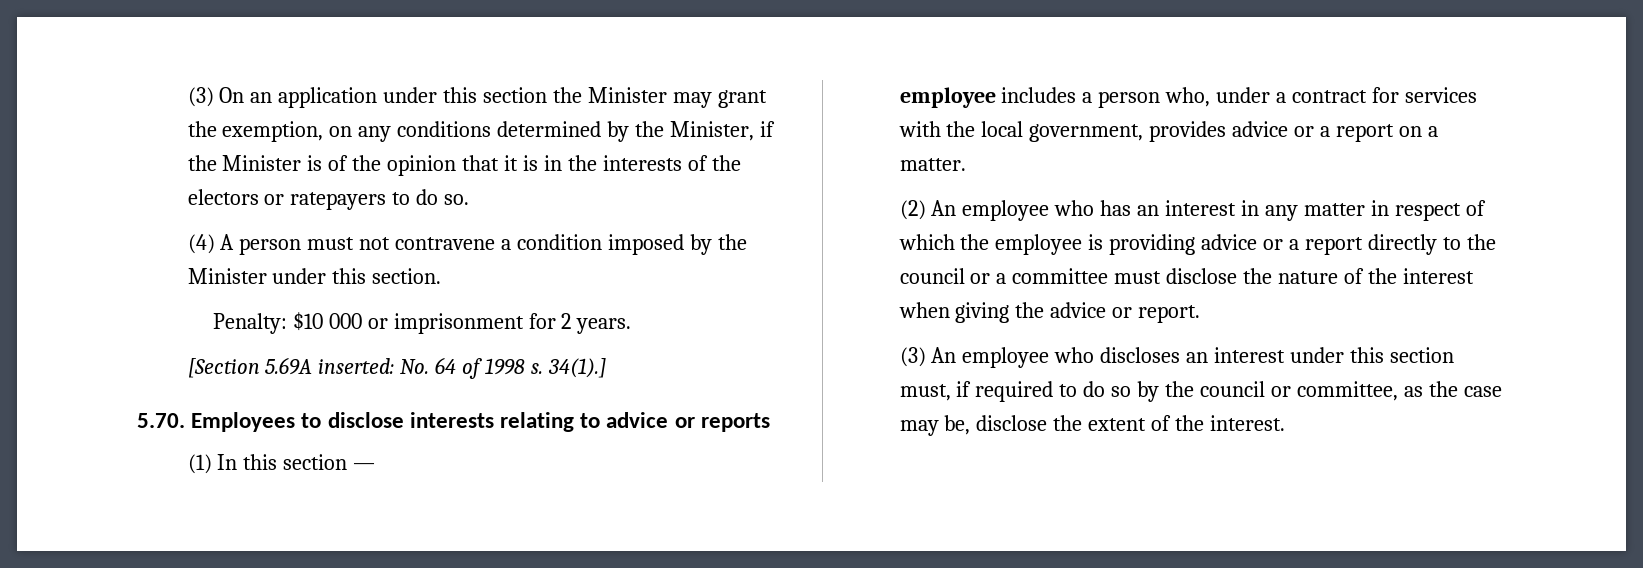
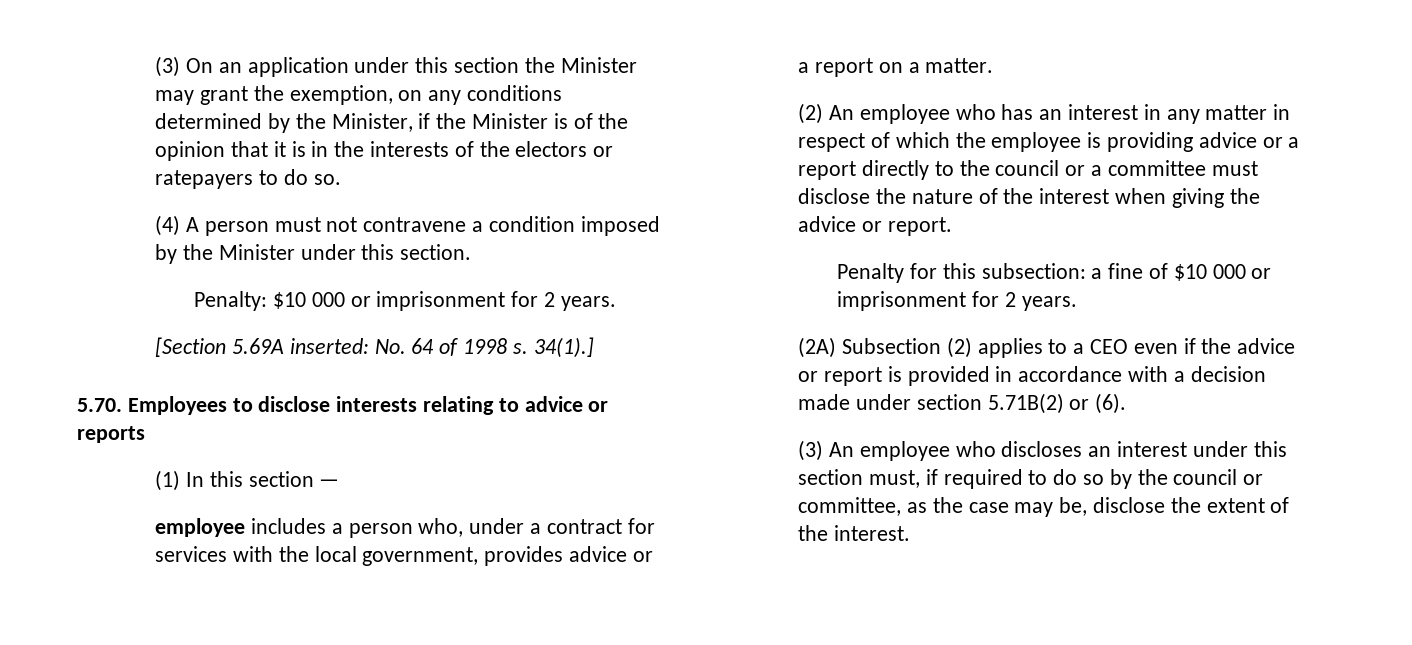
(1201, 314) none -> [837,263,1272,283] [837,291,1077,311] [798,337,1296,358] [798,366,1266,386] [798,393,1127,414] // Penalty for this subsection: a fine of $10 000 or imprisonment for 2 years. // (2A) Subsection (2) applies to a CEO even if the advice or report is provided in accordance with a decision made under section 5.71B(2) or (6).

